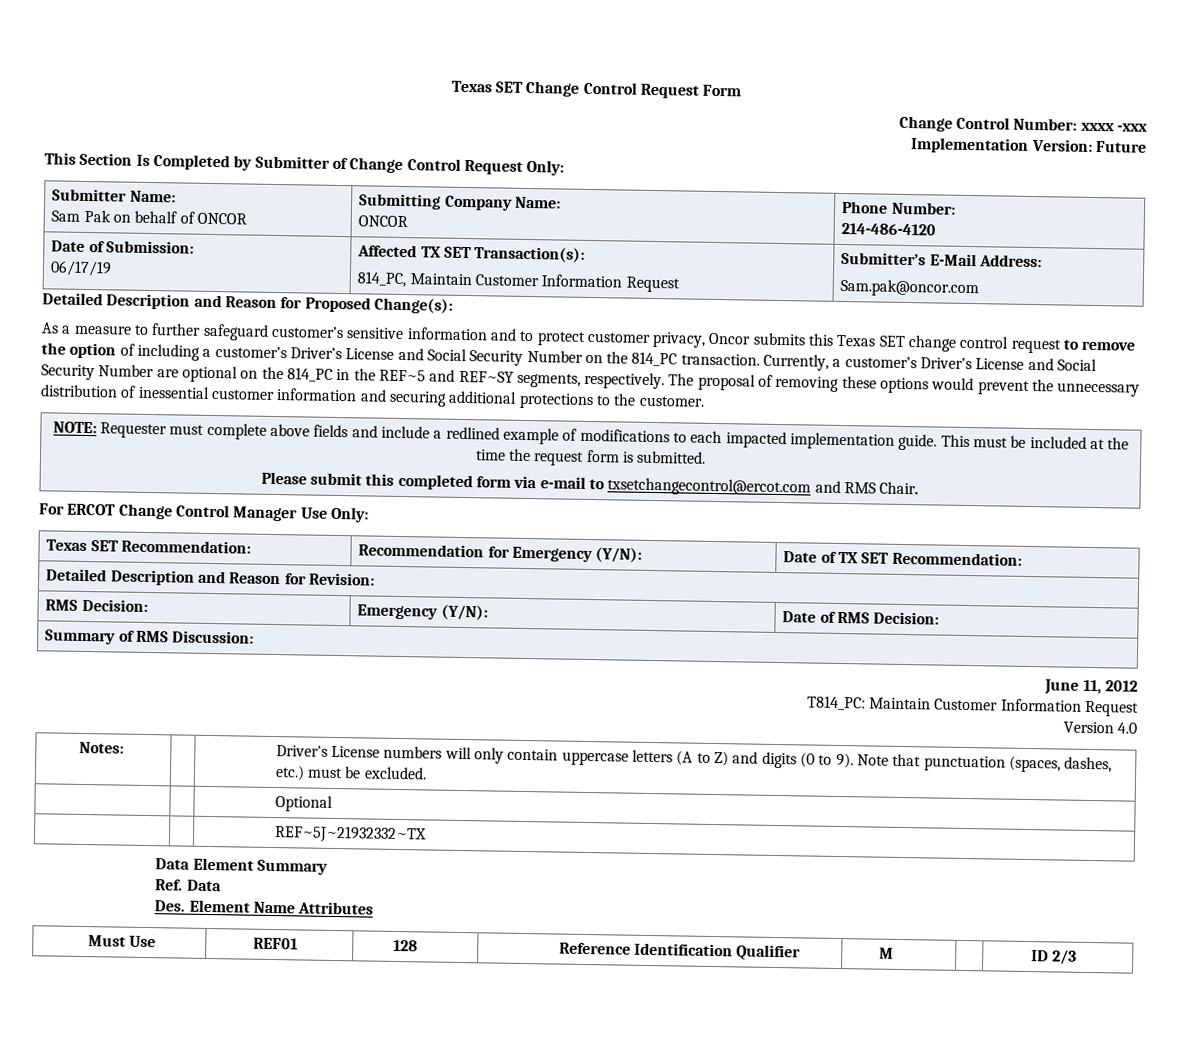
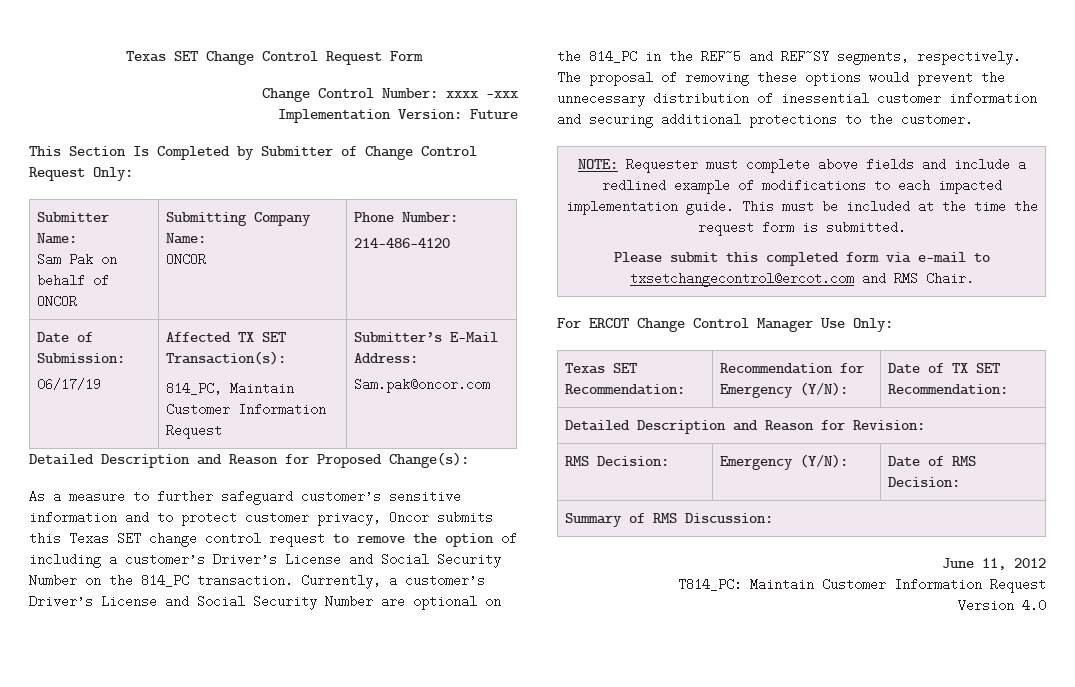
[79,741,125,754] [275,745,1113,773] [274,765,427,781] [274,795,333,812] [273,825,427,844] [155,857,329,875] [155,879,222,892] [154,899,374,915] [87,935,156,948] [252,937,298,950] [393,939,419,952] [558,942,802,961] [878,947,894,959] [1030,949,1077,965] // Notes: | | Driver's License numbers will only contain uppercase letters (A to Z) and digits (0 to 9). Note that punctuation (spaces, dashes, etc.) must be excluded. // | | Optional // | | REF~5J~21932332~TX // Data Element Summary // Ref. Data // Des. Element Name Attributes // Must Use | REF01 | 128 | Reference Identification Qualifier | M | | ID 2/3 -> (1046, 605) none

